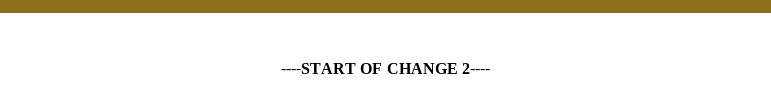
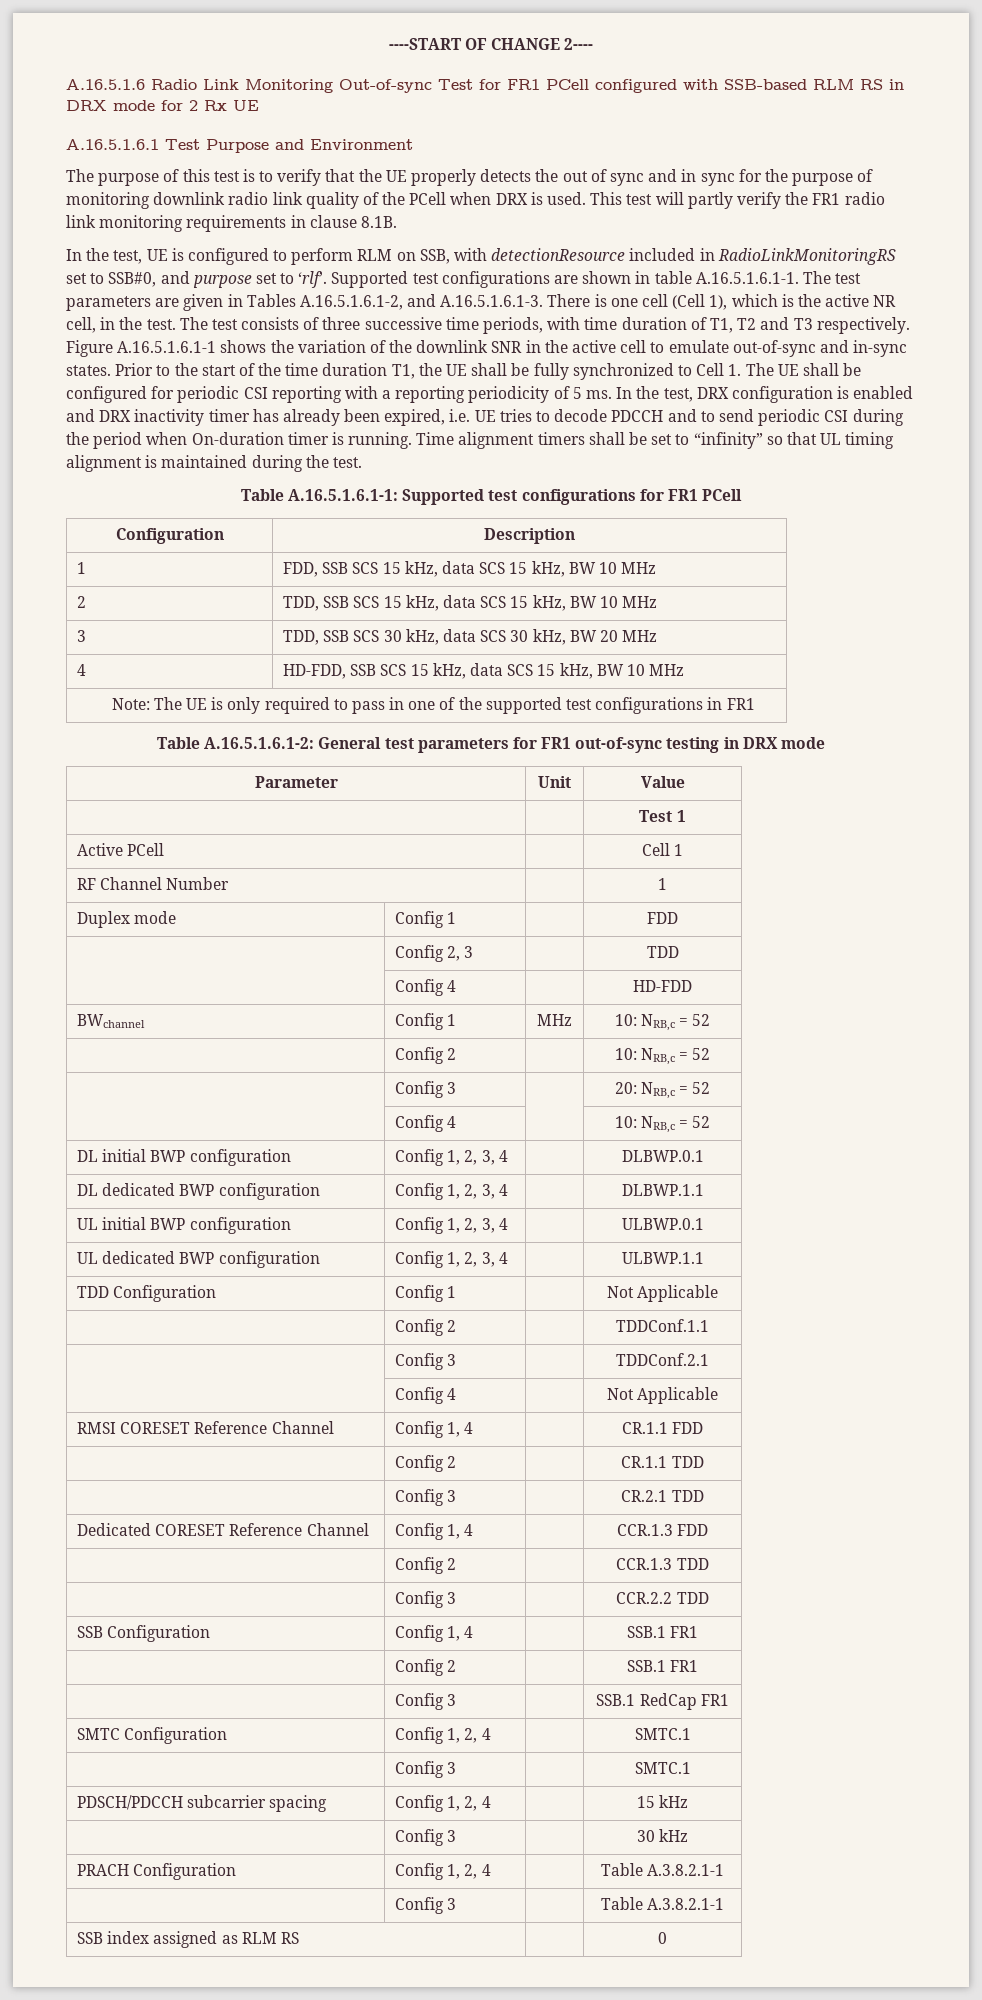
(490, 68) none -> [66,79,904,93] [66,100,259,111] [66,139,413,153] [66,169,874,186] [66,192,885,209] [66,215,397,232] [66,248,896,265] [66,271,862,288] [66,294,897,311] [66,317,910,334] [66,340,908,357] [66,363,862,380] [66,386,914,403] [66,409,904,426] [66,432,895,449] [66,455,362,472] [240,489,743,505] [115,528,224,544] [483,528,575,544] [77,562,87,574] [283,561,657,577] [77,596,87,608] [283,595,658,611] [77,630,87,642] [283,629,658,645] [77,664,87,676] [283,663,685,679] [111,697,755,714] [156,737,826,753] [254,776,338,788] [538,776,571,788] [640,776,685,788] [639,810,686,822] [77,843,165,856] [641,843,684,856] [77,877,230,890] [658,878,667,890] [77,911,177,928] [395,911,457,928] [647,912,678,924] [395,945,474,962] [646,946,679,958] [395,979,457,996] [633,980,692,992] [77,1014,146,1028] [395,1013,457,1030] [537,1014,572,1026] [614,1014,711,1031] [395,1047,457,1064] [614,1048,711,1065] [395,1081,457,1098] [614,1082,711,1099] [395,1115,457,1132] [614,1116,711,1133] [77,1149,291,1166] [395,1149,508,1166] [621,1150,704,1162] [77,1183,320,1200] [395,1183,508,1200] [621,1184,704,1196] [77,1217,291,1234] [395,1217,508,1234] [621,1218,704,1230] [77,1251,320,1268] [395,1251,508,1268] [621,1252,704,1264] [77,1285,217,1302] [395,1285,457,1302] [606,1285,719,1302] [395,1319,457,1336] [616,1319,709,1332] [395,1353,457,1370] [616,1353,709,1366] [395,1387,457,1404] [606,1387,719,1404] [77,1421,334,1434] [395,1421,474,1438] [621,1422,704,1434] [395,1455,457,1472] [621,1456,704,1468] [395,1489,457,1506] [621,1490,704,1502] [77,1523,369,1536] [395,1523,474,1540] [616,1524,709,1536] [395,1557,457,1574] [616,1558,709,1570] [395,1591,457,1608] [616,1592,709,1604] [77,1625,211,1642] [395,1625,474,1642] [626,1626,699,1638] [395,1659,457,1676] [626,1660,699,1672] [395,1693,457,1710] [596,1693,729,1710] [77,1727,228,1744] [395,1727,491,1744] [634,1728,691,1740] [395,1761,457,1778] [634,1762,691,1774] [77,1795,328,1812] [395,1795,491,1812] [636,1795,689,1808] [395,1829,457,1846] [636,1829,689,1842] [77,1863,237,1880] [395,1863,491,1880] [600,1863,725,1876] [395,1897,457,1914] [600,1897,725,1910] [77,1931,299,1948] [658,1932,667,1944] // A.16.5.1.6 Radio Link Monitoring Out-of-sync Test for FR1 PCell configured with SSB-based RLM RS in DRX mode for 2 Rx UE // A.16.5.1.6.1 Test Purpose and Environment // The purpose of this test is to verify that the UE properly detects the out of sync and in sync for the purpose of monitoring downlink radio link quality of the PCell when DRX is used. This test will partly verify the FR1 radio link monitoring requirements in clause 8.1B. // In the test, UE is configured to perform RLM on SSB, with detectionResource included in RadioLinkMonitoringRS set to SSB#0, and purpose set to ‘rlf’. Supported test configurations are shown in table A.16.5.1.6.1-1. The test parameters are given in Tables A.16.5.1.6.1-2, and A.16.5.1.6.1-3. There is one cell (Cell 1), which is the active NR cell, in the test. The test consists of three successive time periods, with time duration of T1, T2 and T3 respectively. Figure A.16.5.1.6.1-1 shows the variation of the downlink SNR in the active cell to emulate out-of-sync and in-sync states. Prior to the start of the time duration T1, the UE shall be fully synchronized to Cell 1. The UE shall be configured for periodic CSI reporting with a reporting periodicity of 5 ms. In the test, DRX configuration is enabled and DRX inactivity timer has already been expired, i.e. UE tries to decode PDCCH and to send periodic CSI during the period when On-duration timer is running. Time alignment timers shall be set to “infinity” so that UL timing alignment is maintained during the test. // Table A.16.5.1.6.1-1: Supported test configurations for FR1 PCell // Configuration | Description // 1 | FDD, SSB SCS 15 kHz, data SCS 15 kHz, BW 10 MHz // 2 | TDD, SSB SCS 15 kHz, data SCS 15 kHz, BW 10 MHz // 3 | TDD, SSB SCS 30 kHz, data SCS 30 kHz, BW 20 MHz // 4 | HD-FDD, SSB SCS 15 kHz, data SCS 15 kHz, BW 10 MHz // Note: The UE is only required to pass in one of the supported test configurations in FR1 // Table A.16.5.1.6.1-2: General test parameters for FR1 out-of-sync testing in DRX mode // Parameter | Unit | Value // | | Test 1 // Active PCell | | Cell 1 // RF Channel Number | | 1 // Duplex mode | Config 1 | | FDD // | Config 2, 3 | | TDD // | Config 4 | | HD-FDD // BWchannel | Config 1 | MHz | 10: NRB,c = 52 // | Config 2 | | 10: NRB,c = 52 // | Config 3 | | 20: NRB,c = 52 // | Config 4 | | 10: NRB,c = 52 // DL initial BWP configuration | Config 1, 2, 3, 4 | | DLBWP.0.1 // DL dedicated BWP configuration | Config 1, 2, 3, 4 | | DLBWP.1.1 // UL initial BWP configuration | Config 1, 2, 3, 4 | | ULBWP.0.1 // UL dedicated BWP configuration | Config 1, 2, 3, 4 | | ULBWP.1.1 // TDD Configuration | Config 1 | | Not Applicable // | Config 2 | | TDDConf.1.1 // | Config 3 | | TDDConf.2.1 // | Config 4 | | Not Applicable // RMSI CORESET Reference Channel | Config 1, 4 | | CR.1.1 FDD // | Config 2 | | CR.1.1 TDD // | Config 3 | | CR.2.1 TDD // Dedicated CORESET Reference Channel | Config 1, 4 | | CCR.1.3 FDD // | Config 2 | | CCR.1.3 TDD // | Config 3 | | CCR.2.2 TDD // SSB Configuration | Config 1, 4 | | SSB.1 FR1 // | Config 2 | | SSB.1 FR1 // | Config 3 | | SSB.1 RedCap FR1 // SMTC Configuration | Config 1, 2, 4 | | SMTC.1 // | Config 3 | | SMTC.1 // PDSCH/PDCCH subcarrier spacing | Config 1, 2, 4 | | 15 kHz // | Config 3 | | 30 kHz // PRACH Configuration | Config 1, 2, 4 | | Table A.3.8.2.1-1 // | Config 3 | | Table A.3.8.2.1-1 // SSB index assigned as RLM RS | | 0

